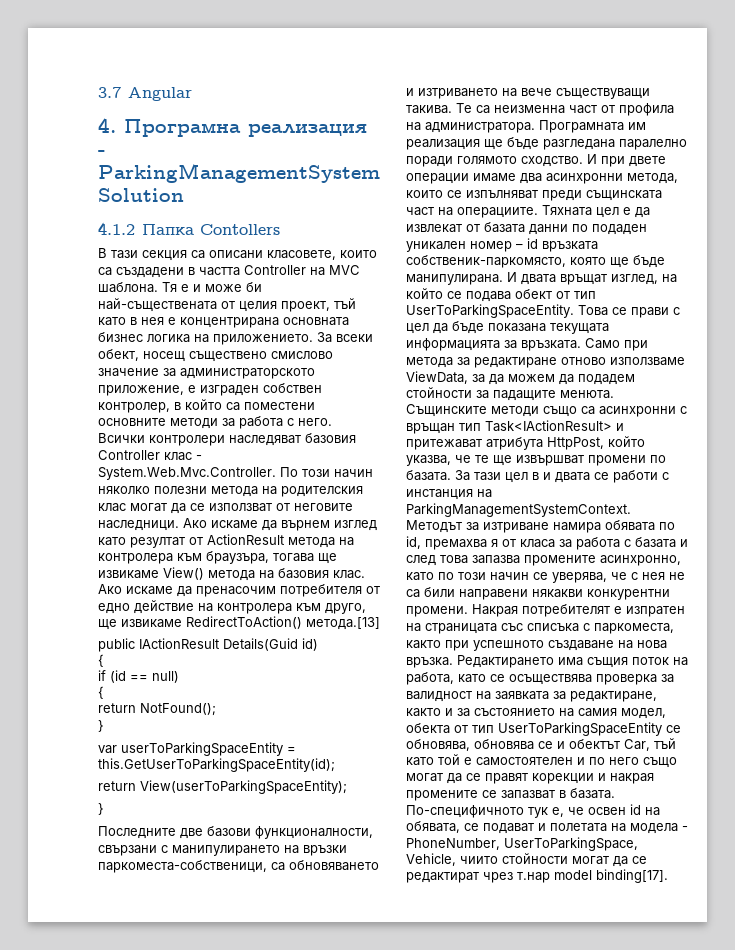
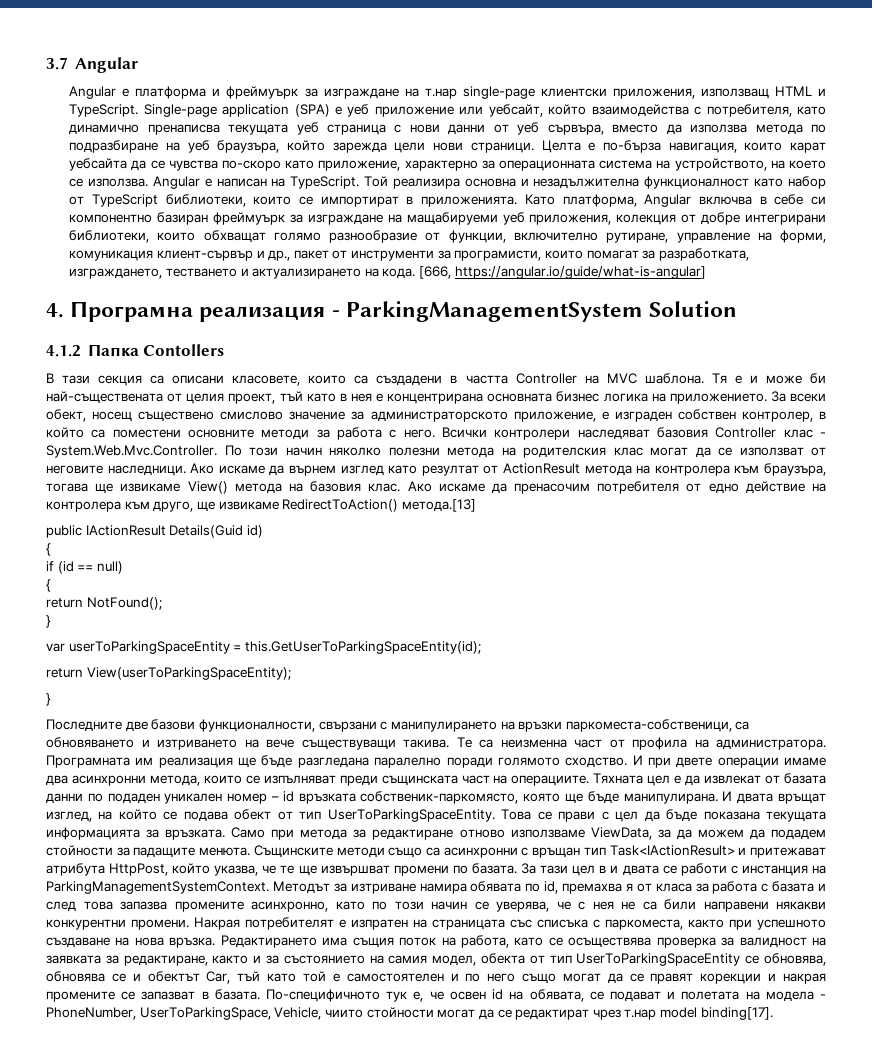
(192, 94) none -> [69,86,826,99] [69,104,827,117] [69,122,826,135] [69,140,826,153] [69,158,826,171] [69,176,826,189] [69,194,827,207] [69,212,826,225] [69,230,826,243] [69,248,749,261] [69,266,706,279] // Angular е платформа и фреймуърк за изграждане на т.нар single-page клиентски приложения, използващ HTML и TypeScript. Single-page application (SPA) е уеб приложение или уебсайт, който взаимодейства с потребителя, като динамично пренаписва текущата уеб страница с нови данни от уеб сървъра, вместо да използва метода по подразбиране на уеб браузъра, който зарежда цели нови страници. Целта е по-бърза навигация, които карат уебсайта да се чувства по-скоро като приложение, характерно за операционната система на устройството, на което се използва. Angular е написан на TypeScript. Той реализира основна и незадължителна функционалност като набор от TypeScript библиотеки, които се импортират в приложенията. Като платформа, Angular включва в себе си компонентно базиран фреймуърк за изграждане на мащабируеми уеб приложения, колекция от добре интегрирани библиотеки, които обхващат голямо разнообразие от функции, включително рутиране, управление на форми, комуникация клиент-сървър и др., пакет от инструменти за програмисти, които помагат за разработката, изграждането, тестването и актуализирането на кода. [666, https://angular.io/guide/what-is-angular]

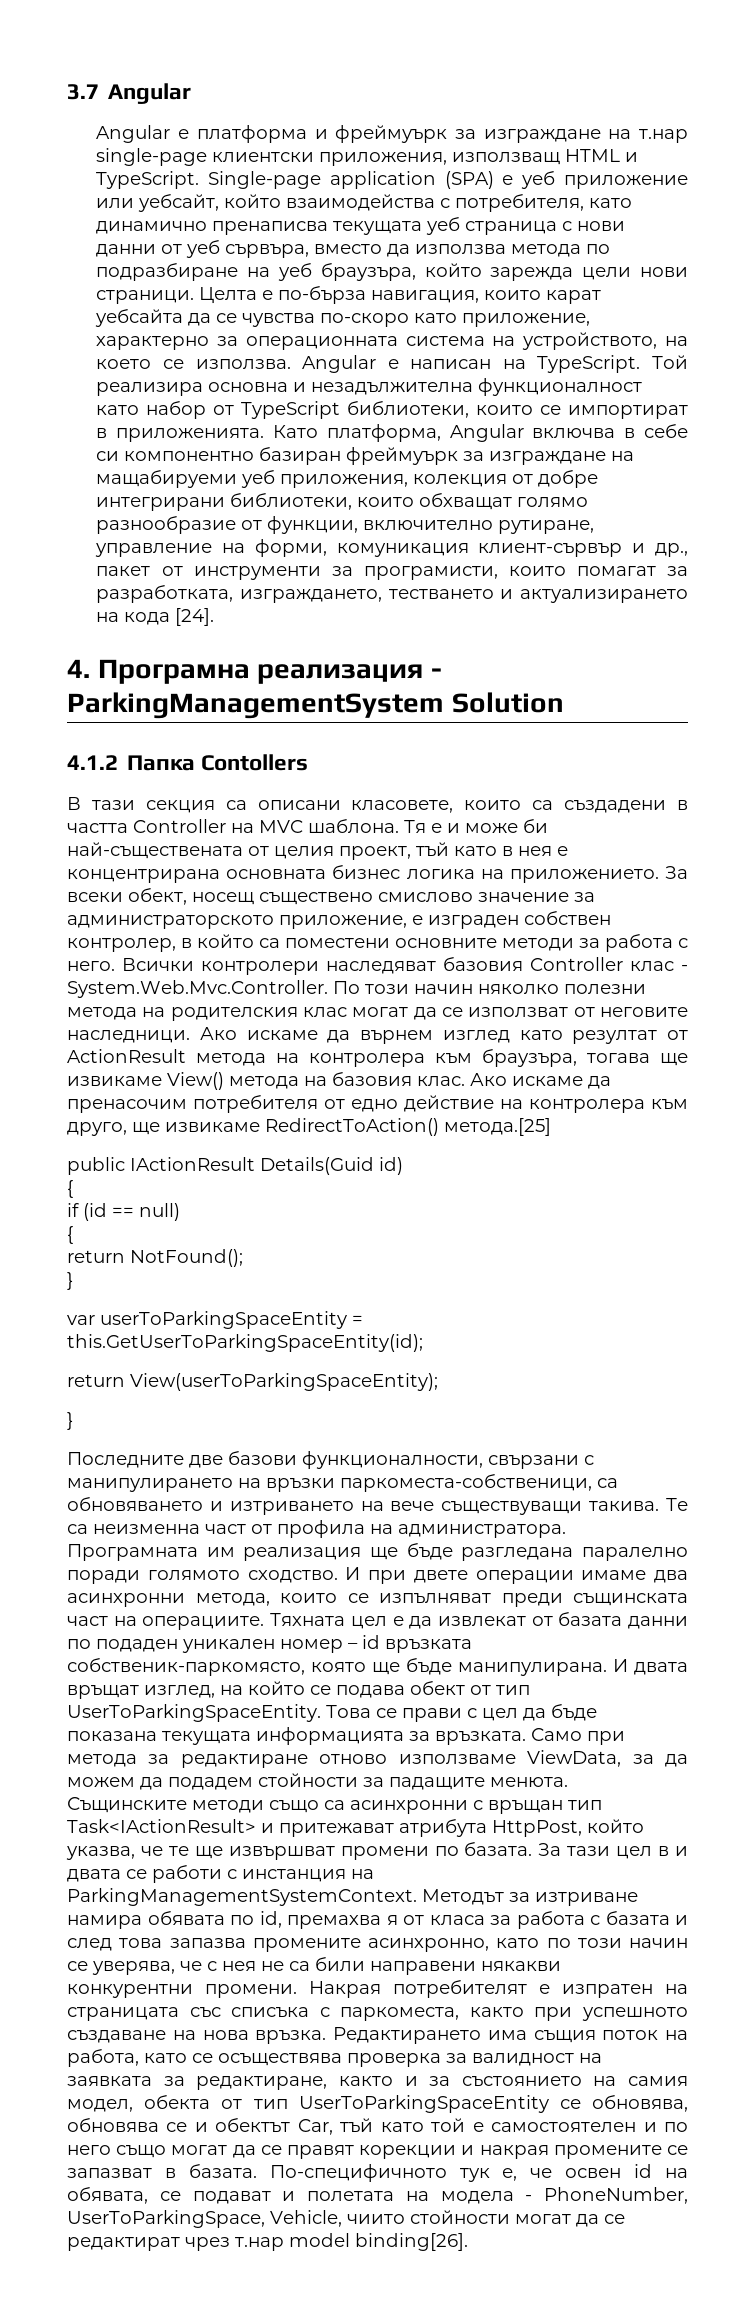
[382,266,706,279] кода. [666, https://angular.io/guide/what-is-angular] -> [124,608,215,626] кода [24].
[401,499,476,512] метода.[13] -> [444,1118,551,1136] метода.[25]
[700,1007,773,1020] binding[17]. -> [355,2233,468,2251] binding[26].

